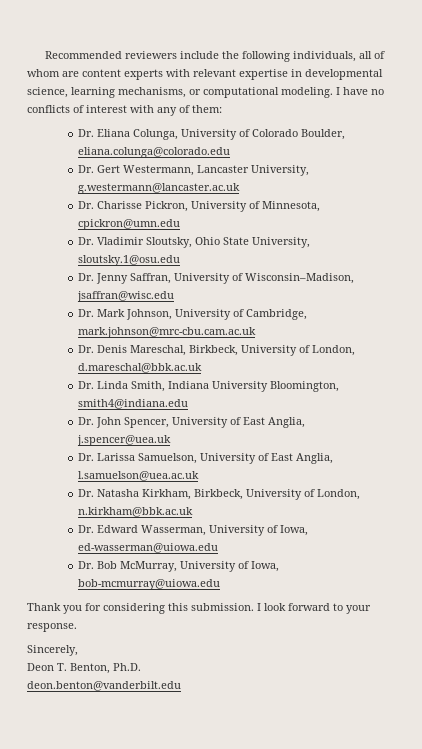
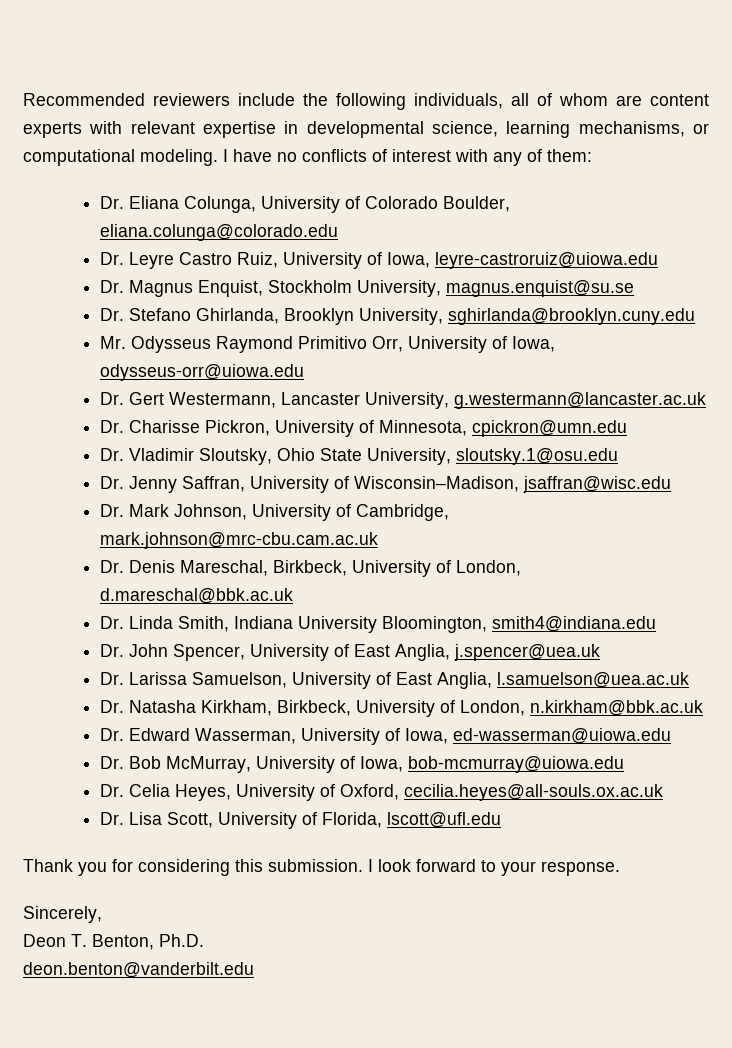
(231, 152) none -> [100,252,659,269] [100,280,635,297] [100,308,696,325] [100,336,556,353] [100,364,305,381] // Dr. Leyre Castro Ruiz, University of Iowa, leyre-castroruiz@uiowa.edu // Dr. Magnus Enquist, Stockholm University, magnus.enquist@su.se // Dr. Stefano Ghirlanda, Brooklyn University, sghirlanda@brooklyn.cuny.edu // Mr. Odysseus Raymond Primitivo Orr, University of Iowa, odysseus-orr@uiowa.edu
(221, 584) none -> [100,784,664,801] [100,812,502,829] // Dr. Celia Heyes, University of Oxford, cecilia.heyes@all-souls.ox.ac.uk // Dr. Lisa Scott, University of Florida, lscott@ufl.edu

